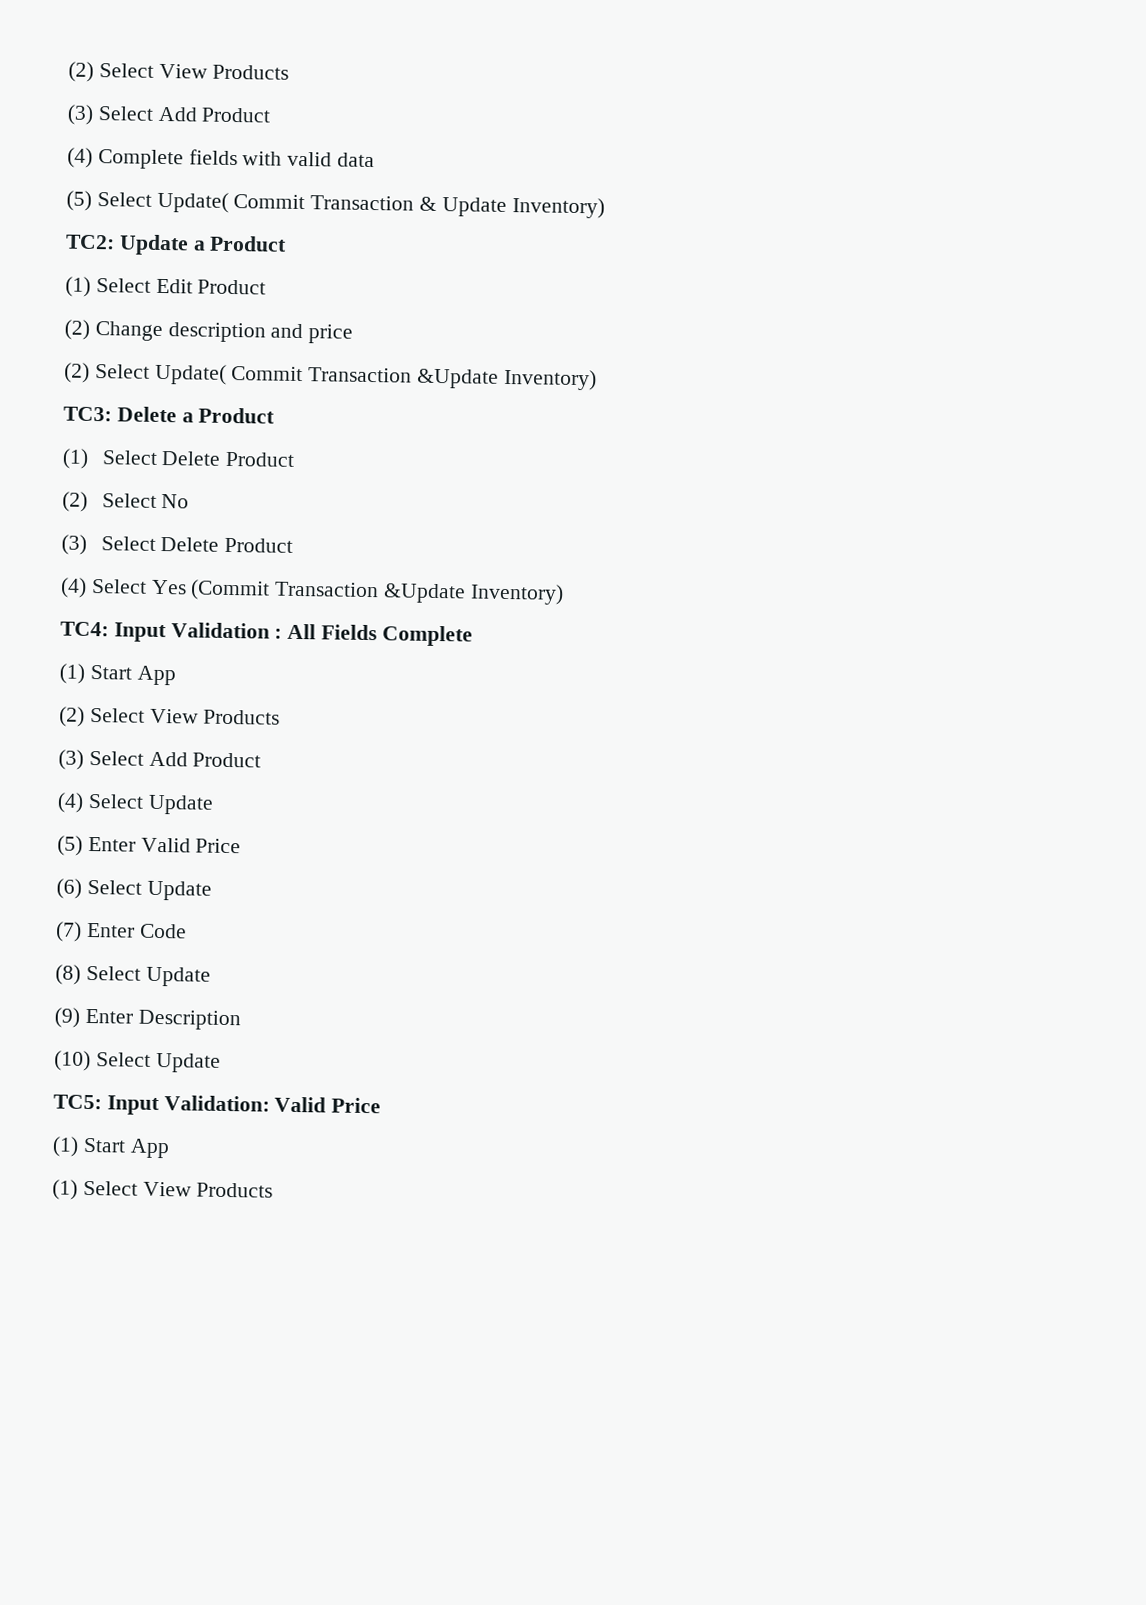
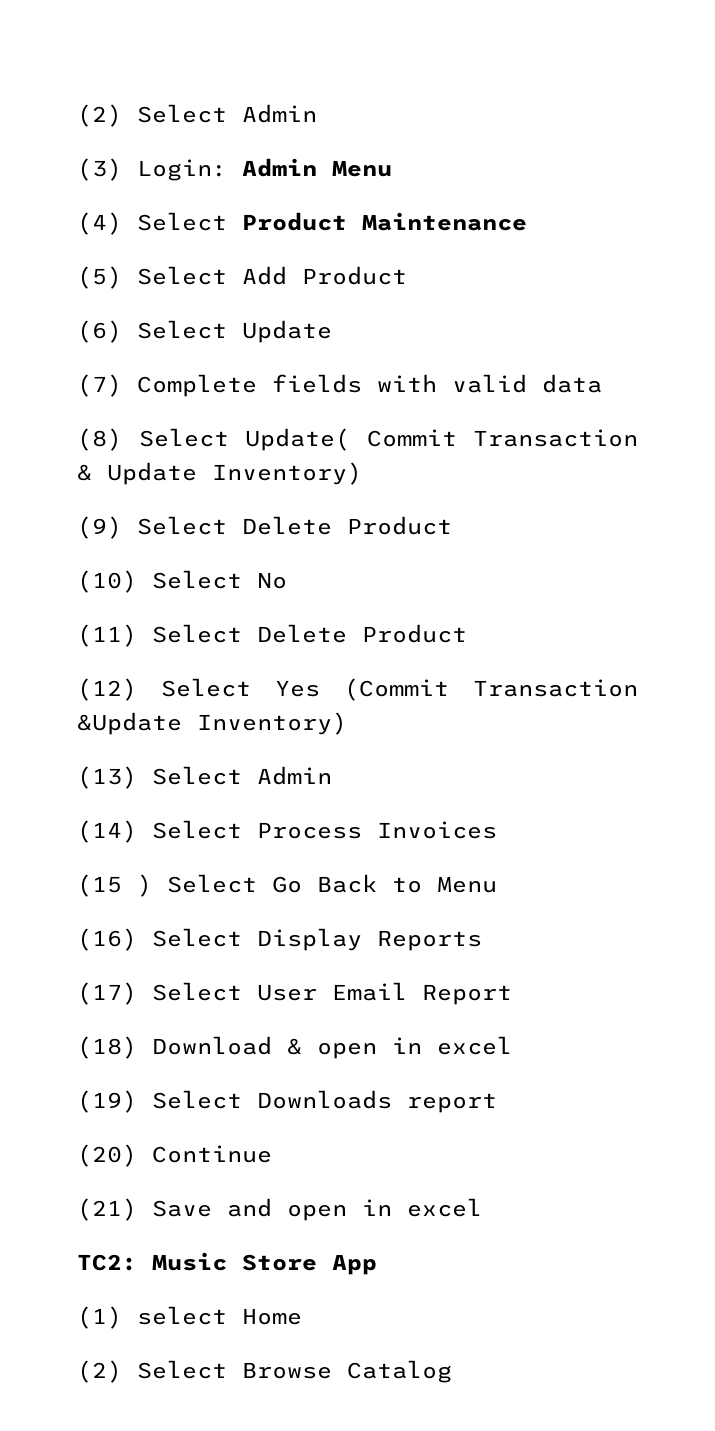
[68,61,290,82] [67,104,272,125] [67,147,93,168] (2) Select View Products // (3) Select Add Product // (4) -> [77,104,317,127] [77,158,392,181] [77,212,527,235] [77,266,407,289] [77,320,332,343] [77,374,122,397] (2) Select Admin // (3) Login: Admin Menu // (4) Select Product Maintenance // (5) Select Add Product // (6) Select Update // (7)
[66,190,92,211] (5) -> [77,428,122,451] (8)
[65,234,288,256] [65,276,267,297] [64,319,354,344] [64,362,597,391] [63,406,276,424] [62,448,296,469] [62,491,88,512] TC2: Update a Product // (1) Select Edit Product // (2) Change description and price // (2) Select Update( Commit Transaction &Update Inventory) // TC3: Delete a Product // (1) Select Delete Product // (2) -> [77,516,452,539] [77,570,137,593] (9) Select Delete Product // (10)
[61,534,294,555] [60,577,87,598] (3) Select Delete Product // (4) -> [77,624,467,647] [77,678,137,701] (11) Select Delete Product // (12)
[60,621,473,647] [59,663,176,686] [59,706,281,727] [58,749,262,770] [57,792,214,815] [57,835,242,856] [56,878,212,901] [55,921,187,942] [55,964,211,987] [54,1007,241,1031] [54,1050,221,1073] [53,1094,382,1116] [52,1136,170,1159] [52,1179,274,1200] TC4: Input Validation : All Fields Complete // (1) Start App // (2) Select View Products // (3) Select Add Product // (4) Select Update // (5) Enter Valid Price // (6) Select Update // (7) Enter Code // (8) Select Update // (9) Enter Description // (10) Select Update // TC5: Input Validation: Valid Price // (1) Start App // (1) Select View Products -> [77,766,332,789] [77,820,497,843] [77,874,497,897] [77,928,482,951] [77,982,512,1005] [77,1036,512,1059] [77,1090,497,1113] [77,1144,272,1167] [77,1198,482,1221] [77,1252,377,1275] [77,1306,302,1329] [77,1360,452,1383] (13) Select Admin // (14) Select Process Invoices // (15 ) Select Go Back to Menu // (16) Select Display Reports // (17) Select User Email Report // (18) Download & open in excel // (19) Select Downloads report // (20) Continue // (21) Save and open in excel // TC2: Music Store App // (1) select Home // (2) Select Browse Catalog

